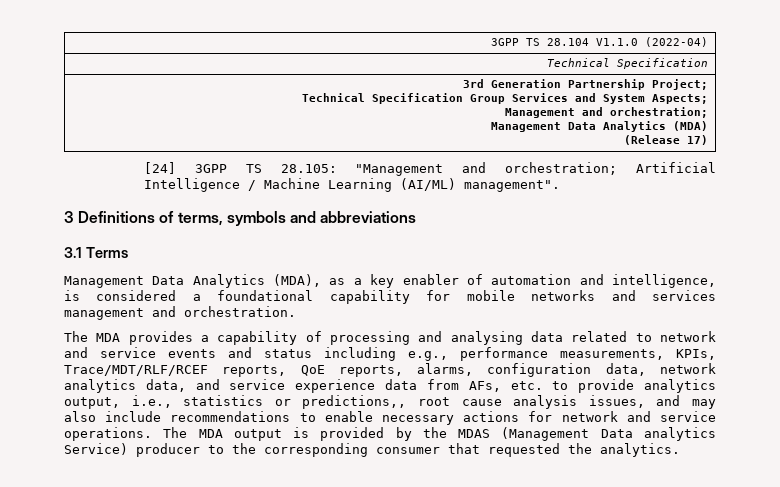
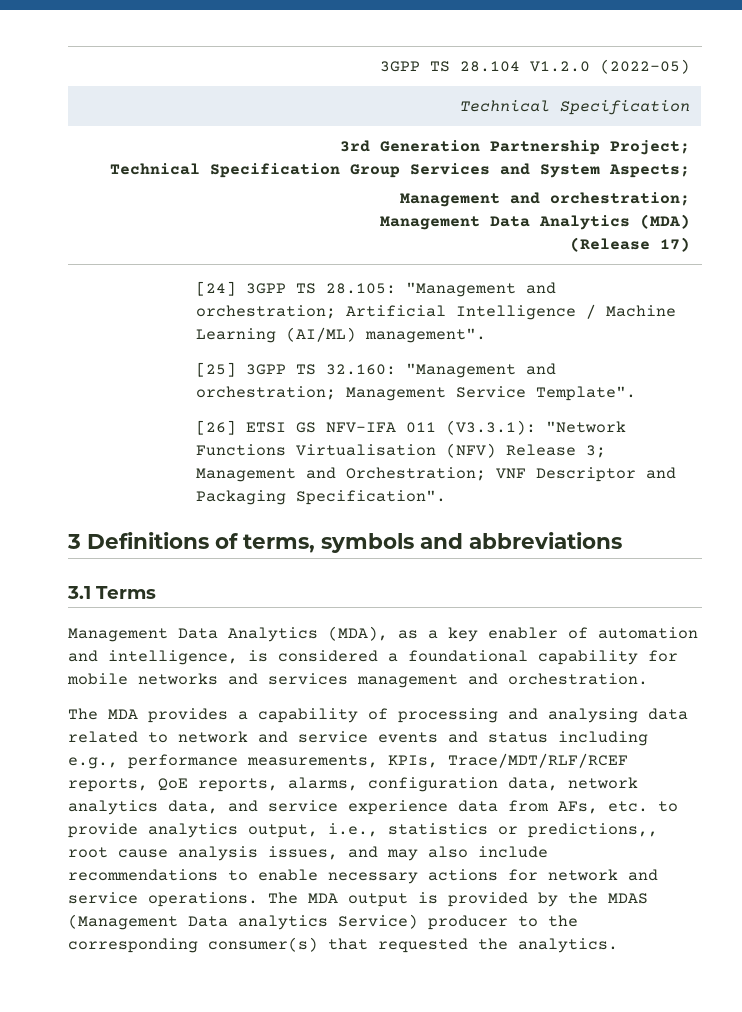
[595,37,708,47] V1.1.0 (2022-04) -> [530,59,691,74] V1.2.0 (2022-05)
(560, 186) none -> [196,362,557,378] [196,386,637,401] [196,420,627,435] [196,443,607,458] [196,467,677,482] [196,490,447,505] // [25] 3GPP TS 32.160: "Management and orchestration; Management Service Template". // [26] ETSI GS NFV-IFA 011 (V3.3.1): "Network Functions Virtualisation (NFV) Release 3; Management and Orchestration; VNF Descriptor and Packaging Specification".
[376,447,440,454] consumer -> [208,937,318,952] consumer(s)

